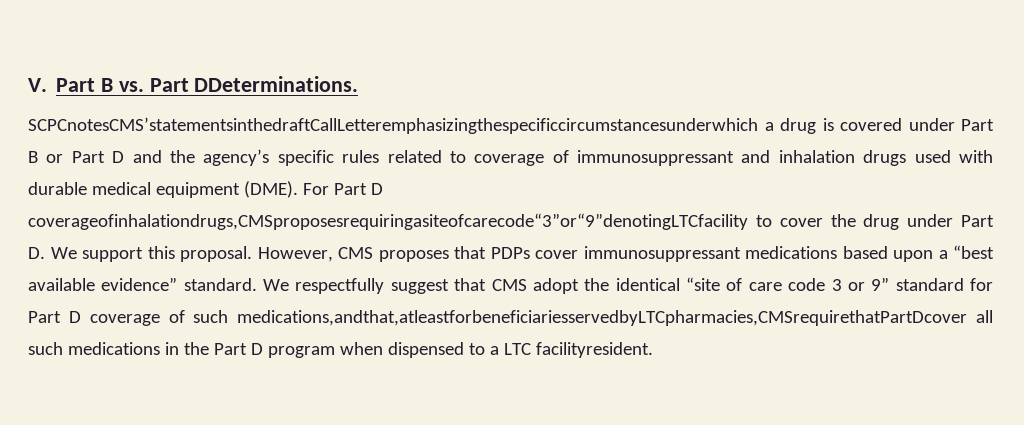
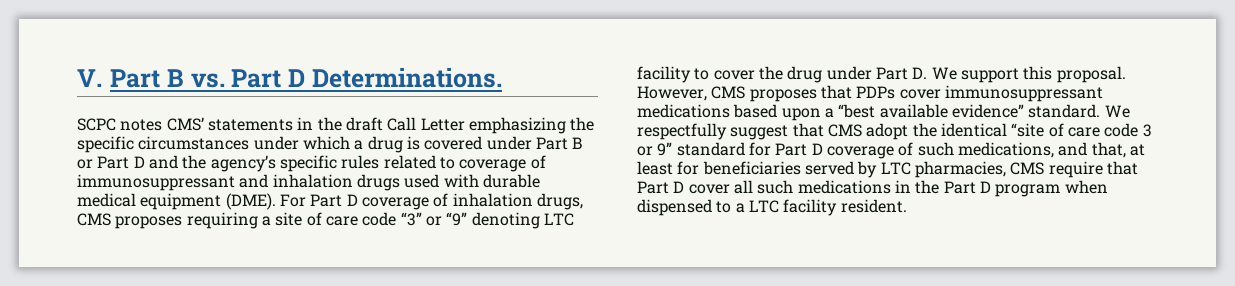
[194,76,359,92] [28,117,758,134] DDeterminations. // SCPCnotesCMS’statementsinthedraftCallLetteremphasizingthespecificcircumstancesunderwhich -> [288,67,502,88] [77,117,595,134] [77,136,350,153] D Determinations. // SCPC notes CMS’ statements in the draft Call Letter emphasizing the specific circumstances under which
[28,213,748,230] coverageofinhalationdrugs,CMSproposesrequiringasiteofcarecode“3”or“9”denotingLTCfacility -> [361,193,583,210] [77,212,574,229] [637,66,691,83] coverage of inhalation drugs, CMS proposes requiring a site of care code “3” or “9” denoting LTC facility
[237,310,968,326] medications,andthat,atleastforbeneficiariesservedbyLTCpharmacies,CMSrequirethatPartDcover -> [957,142,1145,158] [637,161,1138,178] [637,181,730,194] medications, and that, at least for beneficiaries served by LTC pharmacies, CMS require that Part D cover
[535,342,653,358] facilityresident. -> [783,199,907,216] facility resident.

